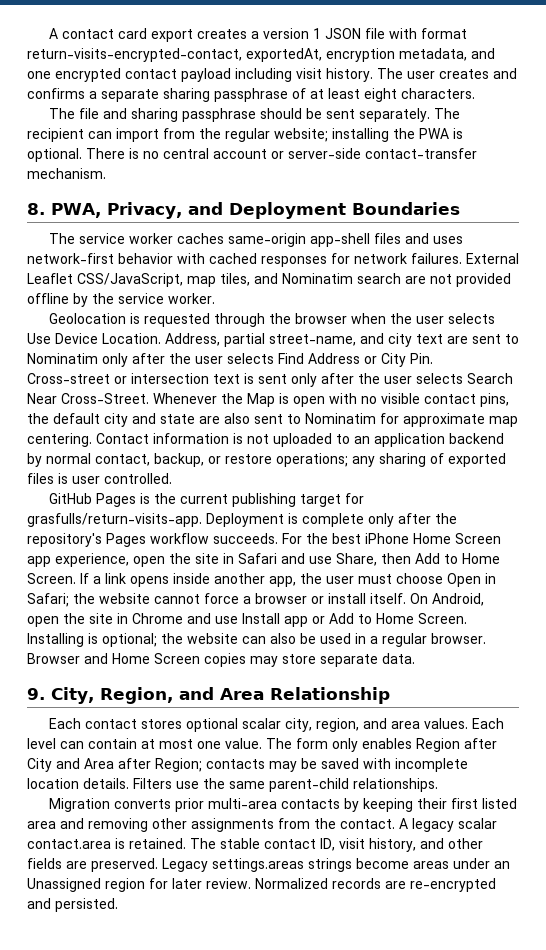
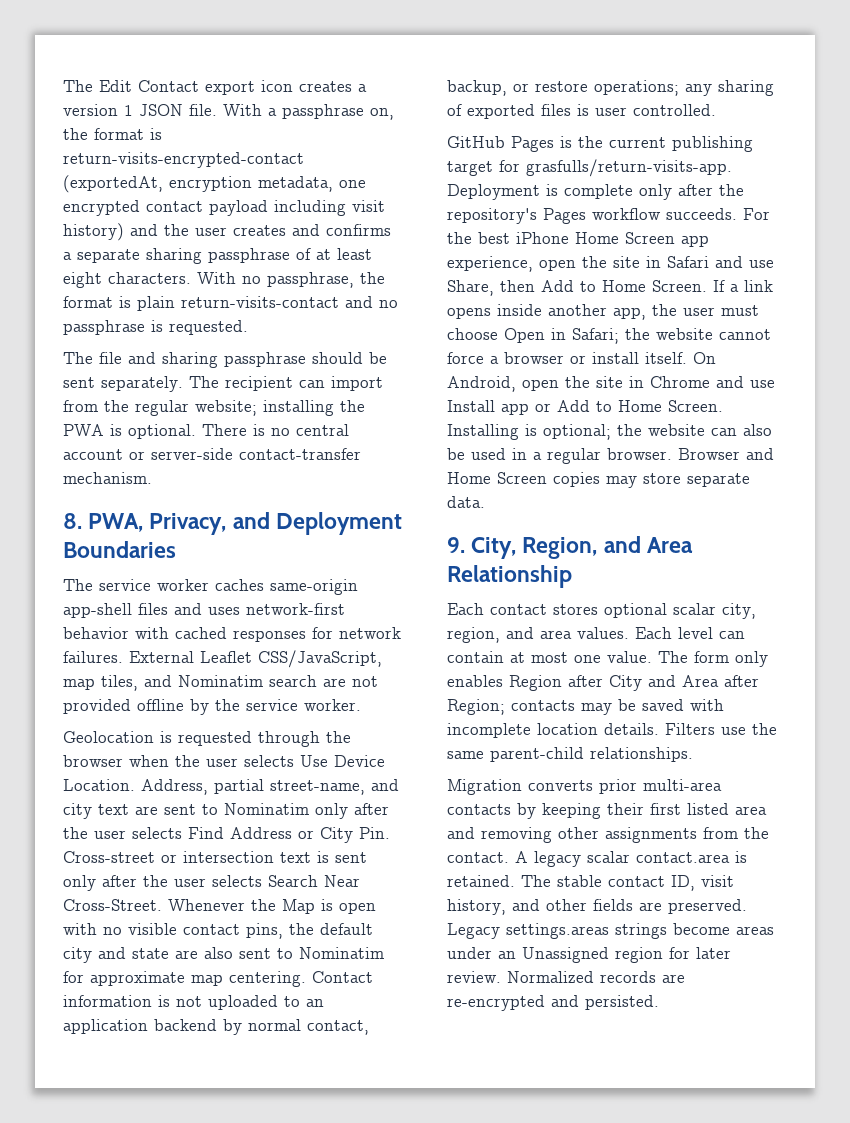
[48,28,193,42] A contact card export -> [63,80,293,95] The Edit Contact export icon
[364,28,467,39] [27,48,322,62] file with format return-visits-encrypted-contact, exportedAt, -> [189,104,394,120] [63,128,162,140] [63,152,304,168] [63,175,163,193] file. With a passphrase on, the format is return-visits-encrypted-contact (exportedAt,
[471,48,495,59] and -> (333, 184) none
[326,68,403,82] history. The -> [63,223,189,241] history) and the
(475, 93) none -> [197,272,385,288] [63,296,398,311] [63,320,248,335] With no passphrase, the format is plain return-visits-contact and no passphrase is requested.

